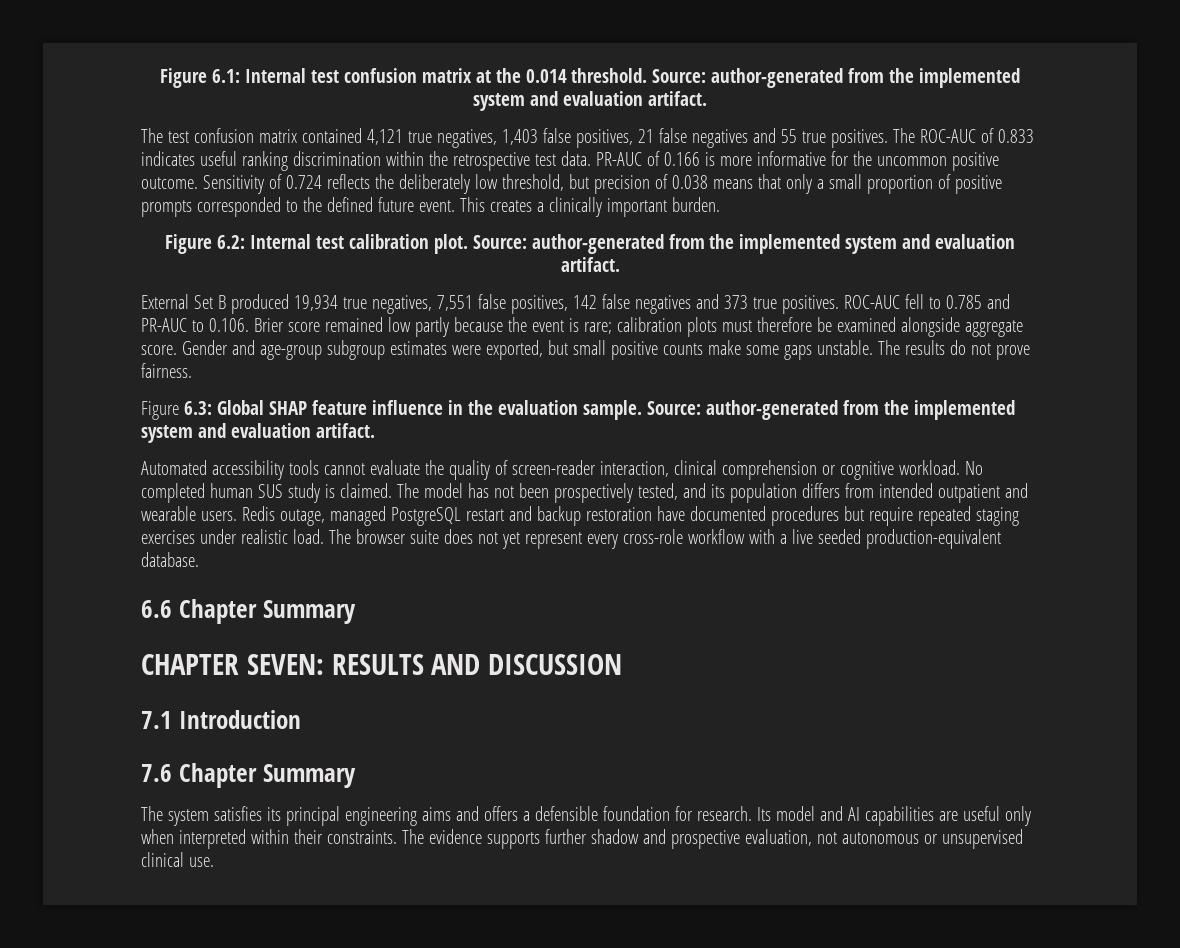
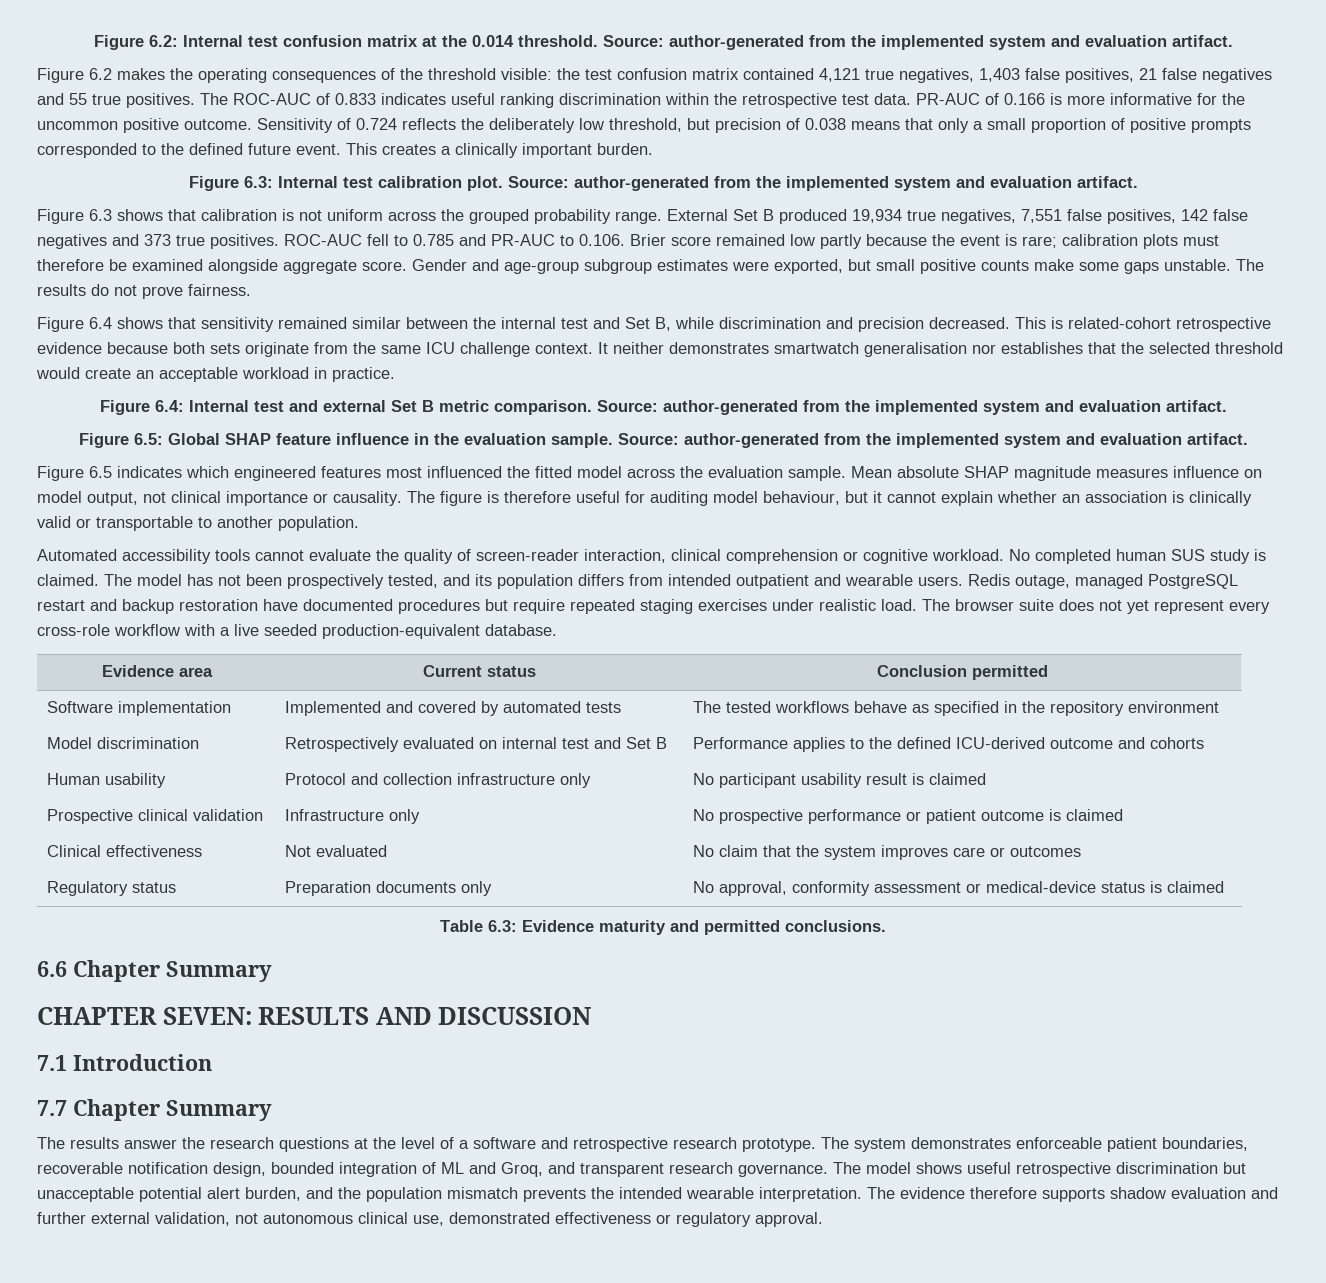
[159,68,240,88] Figure 6.1: -> [93,35,178,50] Figure 6.2:
[141,128,163,143] The -> [37,68,580,83] Figure 6.2 makes the operating consequences of the threshold visible: the
[216,235,245,249] 6.2: -> [243,176,273,188] 6.3:
(620, 264) none -> [37,209,662,224] Figure 6.3 shows that calibration is not uniform across the grouped probability range.
[183,401,212,415] 6.3: -> [89,317,1271,332] [37,342,1283,357] [36,367,395,382] [99,400,1227,415] [78,433,163,448] 6.4 shows that sensitivity remained similar between the internal test and Set B, while discrimination and precision decreased. This is related-cohort retrospective evidence because both sets originate from the same ICU challenge context. It neither demonstrates smartwatch generalisation nor establishes that the selected threshold would create an acceptable workload in practice. // Figure 6.4: Internal test and external Set B metric comparison. Source: author-generated from the implemented system and evaluation artifact. // Figure 6.5:
(375, 430) none -> [37,466,1262,481] [37,491,1252,506] [37,516,359,531] // Figure 6.5 indicates which engineered features most influenced the fitted model across the evaluation sample. Mean absolute SHAP magnitude measures influence on model output, not clinical importance or causality. The figure is therefore useful for auditing model behaviour, but it cannot explain whether an association is clinically valid or transportable to another population.
(199, 559) none -> [101,665,213,677] [423,665,536,677] [876,665,1048,680] [46,701,231,716] [284,701,621,716] [692,701,1219,716] [46,737,199,749] [284,737,667,752] [692,737,1204,752] [46,773,166,788] [284,773,591,788] [692,773,986,788] [46,809,263,824] [284,809,420,824] [692,809,1123,824] [46,845,202,857] [284,845,387,857] [692,845,1081,860] [46,881,176,896] [284,881,492,896] [692,881,1224,896] [440,920,886,935] // Evidence area | Current status | Conclusion permitted // Software implementation | Implemented and covered by automated tests | The tested workflows behave as specified in the repository environment // Model discrimination | Retrospectively evaluated on internal test and Set B | Performance applies to the defined ICU-derived outcome and cohorts // Human usability | Protocol and collection infrastructure only | No participant usability result is claimed // Prospective clinical validation | Infrastructure only | No prospective performance or patient outcome is claimed // Clinical effectiveness | Not evaluated | No claim that the system improves care or outcomes // Regulatory status | Preparation documents only | No approval, conformity assessment or medical-device status is claimed // Table 6.3: Evidence maturity and permitted conclusions.
[141,764,172,782] 7.6 -> [37,1100,67,1116] 7.7
[167,806,1031,826] [141,829,1023,849] [141,852,214,867] system satisfies its principal engineering aims and offers a defensible foundation for research. Its model and AI capabilities are useful only when interpreted within their constraints. The evidence supports further shadow and prospective evaluation, not autonomous or unsupervised clinical use. -> [70,1137,1248,1152] [37,1162,1246,1177] [37,1187,1278,1202] [37,1212,823,1227] results answer the research questions at the level of a software and retrospective research prototype. The system demonstrates enforceable patient boundaries, recoverable notification design, bounded integration of ML and Groq, and transparent research governance. The model shows useful retrospective discrimination but unacceptable potential alert burden, and the population mismatch prevents the intended wearable interpretation. The evidence therefore supports shadow evaluation and further external validation, not autonomous clinical use, demonstrated effectiveness or regulatory approval.

